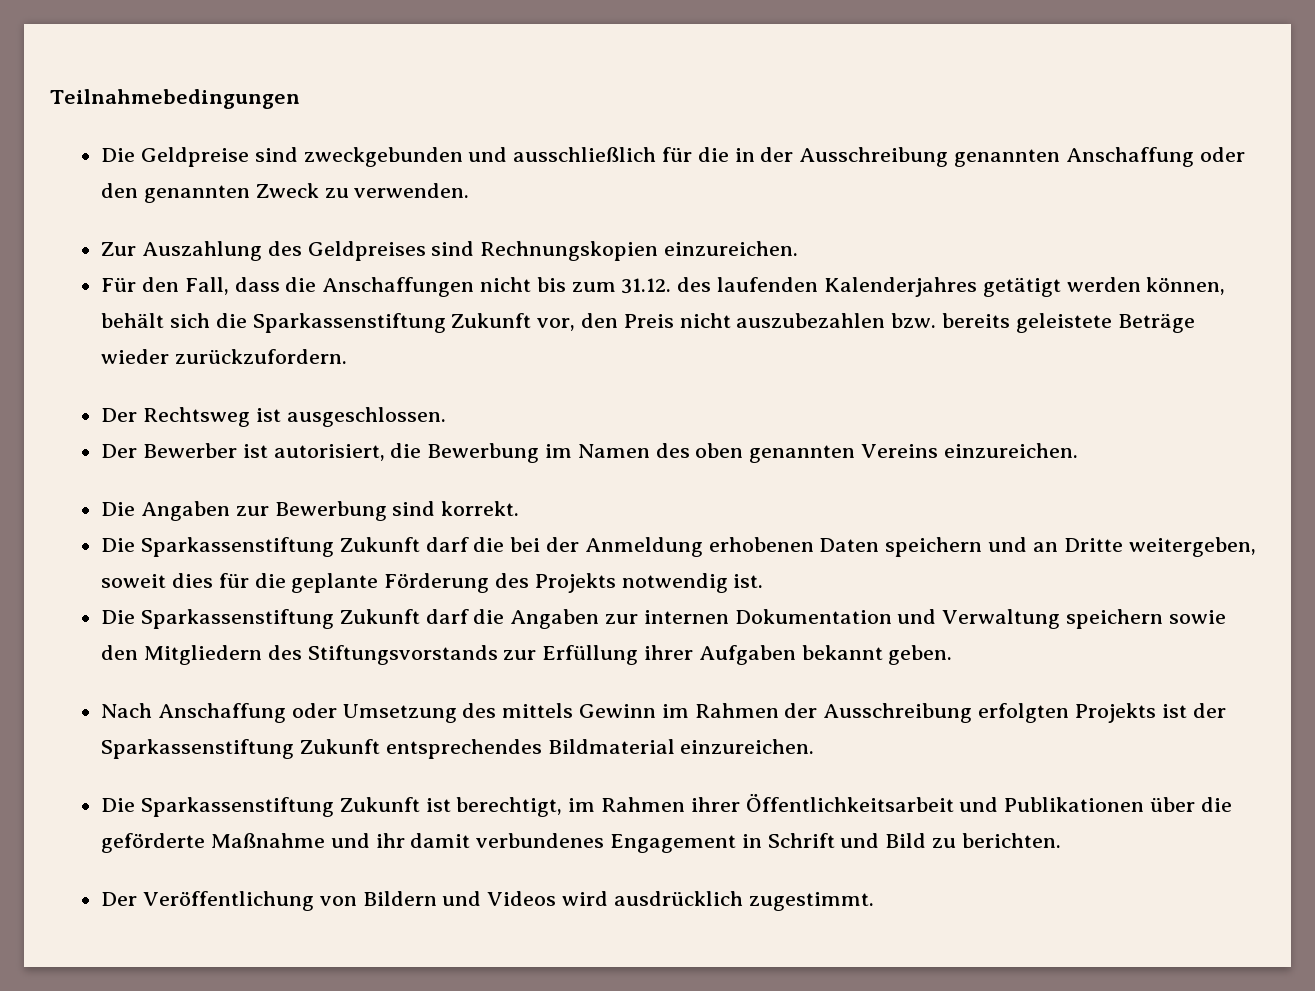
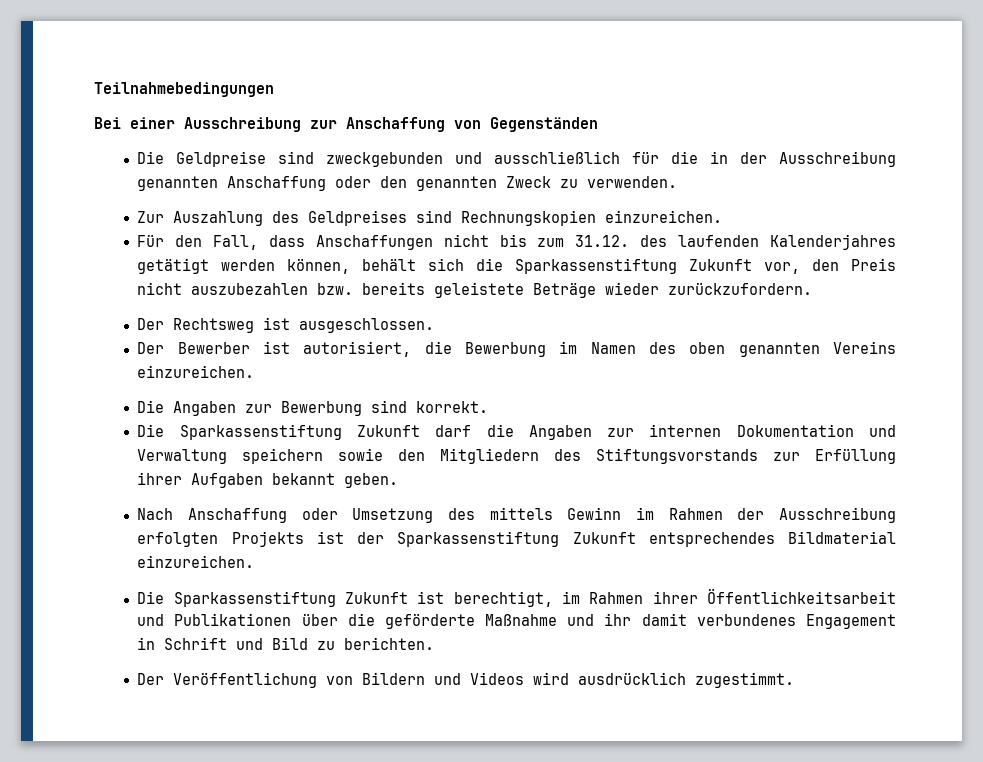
(300, 99) none -> [94,117,598,132] // Bei einer Ausschreibung zur Anschaffung von Gegenständen
[285,277,317,292] die -> (305, 241) none
[101,537,1256,557] [101,573,764,593] // Die Sparkassenstiftung Zukunft darf die bei der Anmeldung erhobenen Daten speichern und an Dritte weitergeben, soweit dies für die geplante Förderung des Projekts notwendig ist. -> (489, 407) none

